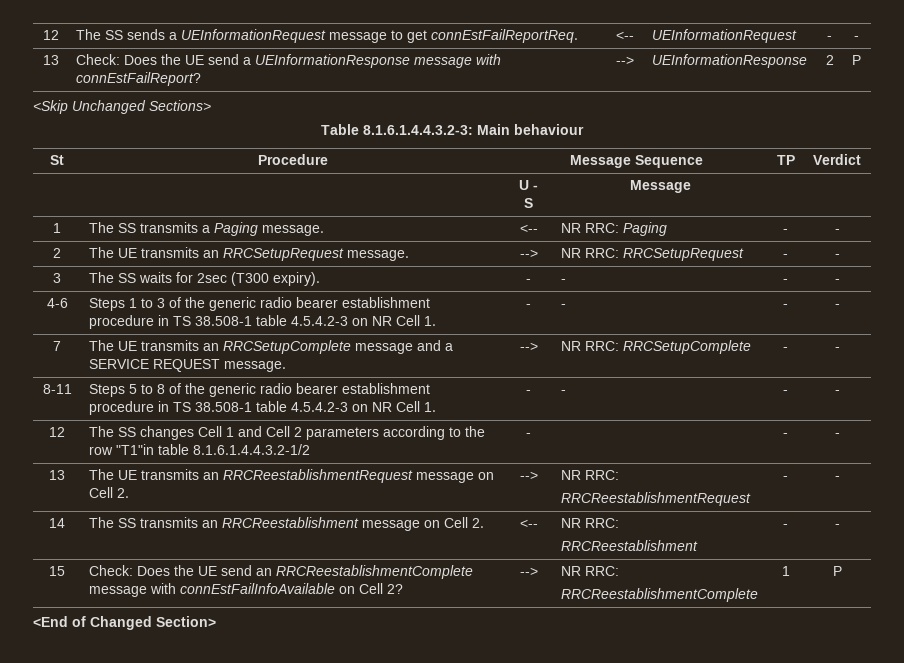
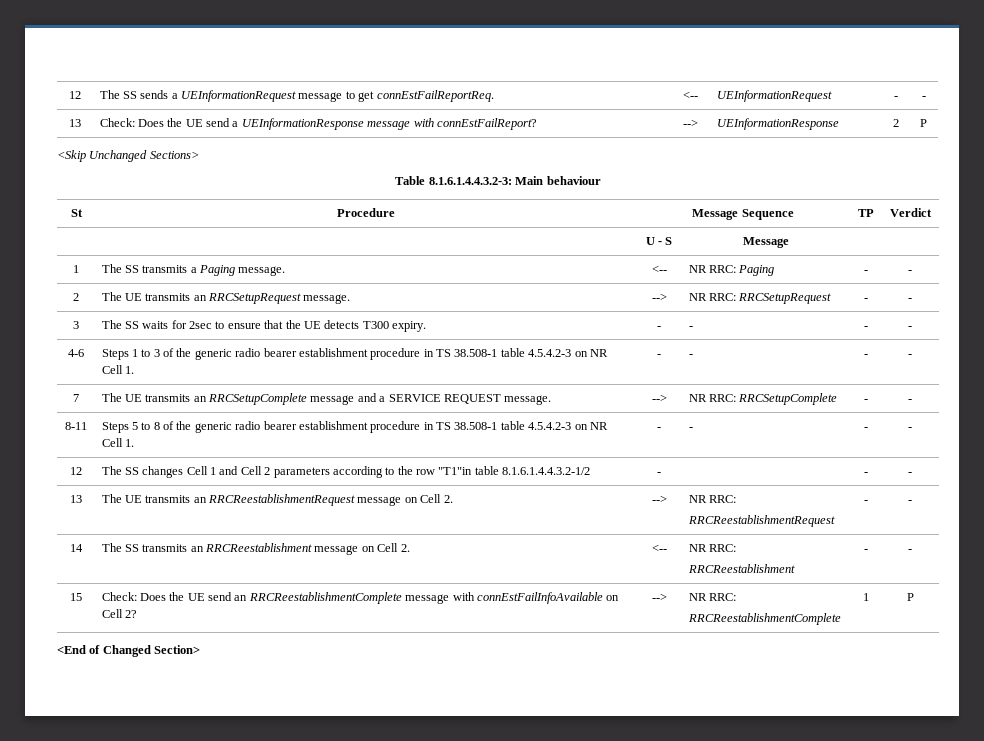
[230,272,320,286] (T300 expiry). -> [215,320,426,332] to ensure that the UE detects T300 expiry.

